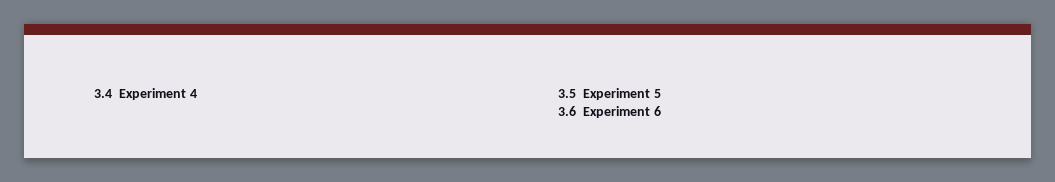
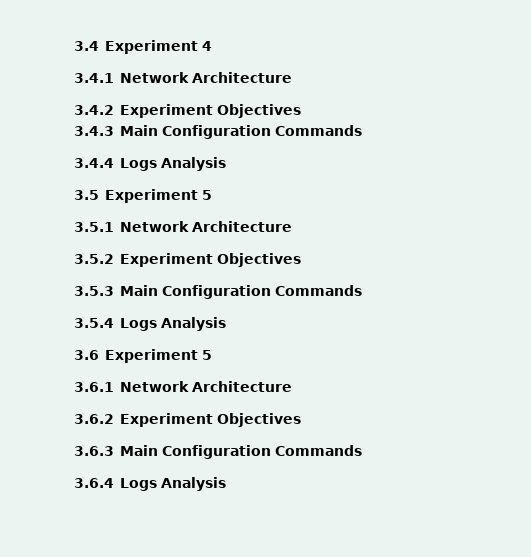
[557,88,661,100] [557,106,661,118] 3.5 Experiment 5 // 3.6 Experiment 6 -> [73,72,293,83] [73,104,302,118] [73,125,363,139] [73,157,227,171] [73,189,213,203] [73,221,293,232] [73,253,302,267] [73,285,363,299] [73,317,227,331] [73,349,213,363] [73,381,293,392] [73,413,302,427] [73,445,363,459] [73,477,227,491] 3.4.1 Network Architecture // 3.4.2 Experiment Objectives // 3.4.3 Main Configuration Commands // 3.4.4 Logs Analysis // 3.5 Experiment 5 // 3.5.1 Network Architecture // 3.5.2 Experiment Objectives // 3.5.3 Main Configuration Commands // 3.5.4 Logs Analysis // 3.6 Experiment 5 // 3.6.1 Network Architecture // 3.6.2 Experiment Objectives // 3.6.3 Main Configuration Commands // 3.6.4 Logs Analysis

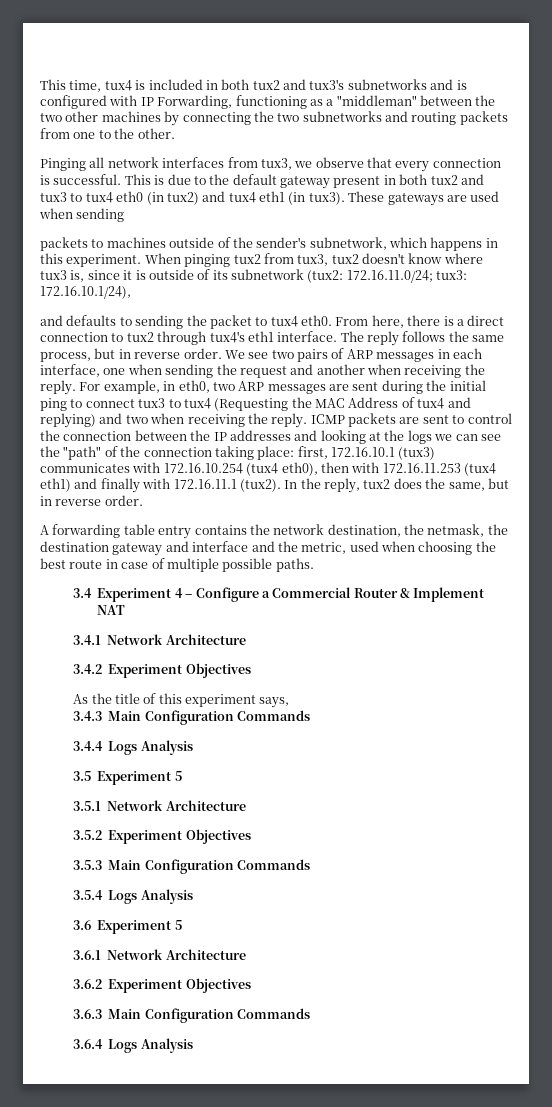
[73,40,213,54] 3.4 Experiment 4 -> [40,79,467,92] [40,95,496,109] [40,111,508,126] [40,128,175,139] [40,157,501,172] [40,174,484,189] [40,191,500,206] [39,208,125,222] [40,237,498,251] [40,253,483,267] [40,269,468,283] [40,286,131,299] [40,315,505,329] [40,331,505,346] [40,348,482,362] [40,364,485,378] [40,380,486,395] [40,397,471,411] [40,413,512,428] [40,430,501,444] [40,446,436,460] [40,462,496,476] [40,478,509,493] [40,495,143,506] [40,524,508,539] [40,541,496,556] [40,558,314,572] [73,587,485,602] [97,605,126,615] This time, tux4 is included in both tux2 and tux3's subnetworks and is configured with IP Forwarding, functioning as a "middleman" between the two other machines by connecting the two subnetworks and routing packets from one to the other. // Pinging all network interfaces from tux3, we observe that every connection is successful. This is due to the default gateway present in both tux2 and tux3 to tux4 eth0 (in tux2) and tux4 eth1 (in tux3). These gateways are used when sending // packets to machines outside of the sender's subnetwork, which happens in this experiment. When pinging tux2 from tux3, tux2 doesn't know where tux3 is, since it is outside of its subnetwork (tux2: 172.16.11.0/24; tux3: 172.16.10.1/24), // and defaults to sending the packet to tux4 eth0. From here, there is a direct connection to tux2 through tux4's eth1 interface. The reply follows the same process, but in reverse order. We see two pairs of ARP messages in each interface, one when sending the request and another when receiving the reply. For example, in eth0, two ARP messages are sent during the initial ping to connect tux3 to tux4 (Requesting the MAC Address of tux4 and replying) and two when receiving the reply. ICMP packets are sent to control the connection between the IP addresses and looking at the logs we can see the "path" of the connection taking place: first, 172.16.10.1 (tux3) communicates with 172.16.10.254 (tux4 eth0), then with 172.16.11.253 (tux4 eth1) and finally with 172.16.11.1 (tux2). In the reply, tux2 does the same, but in reverse order. // A forwarding table entry contains the network destination, the netmask, the destination gateway and interface and the metric, used when choosing the best route in case of multiple possible paths. // 3.4 Experiment 4 – Configure a Commercial Router & Implement NAT
(302, 111) none -> [73,693,290,708] // As the title of this experiment says,

